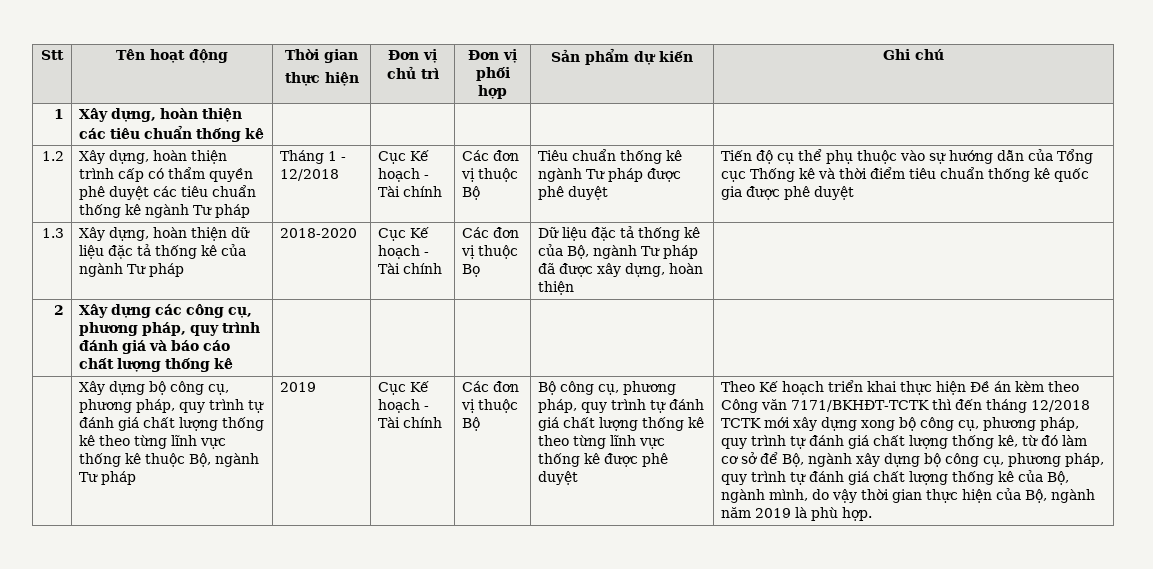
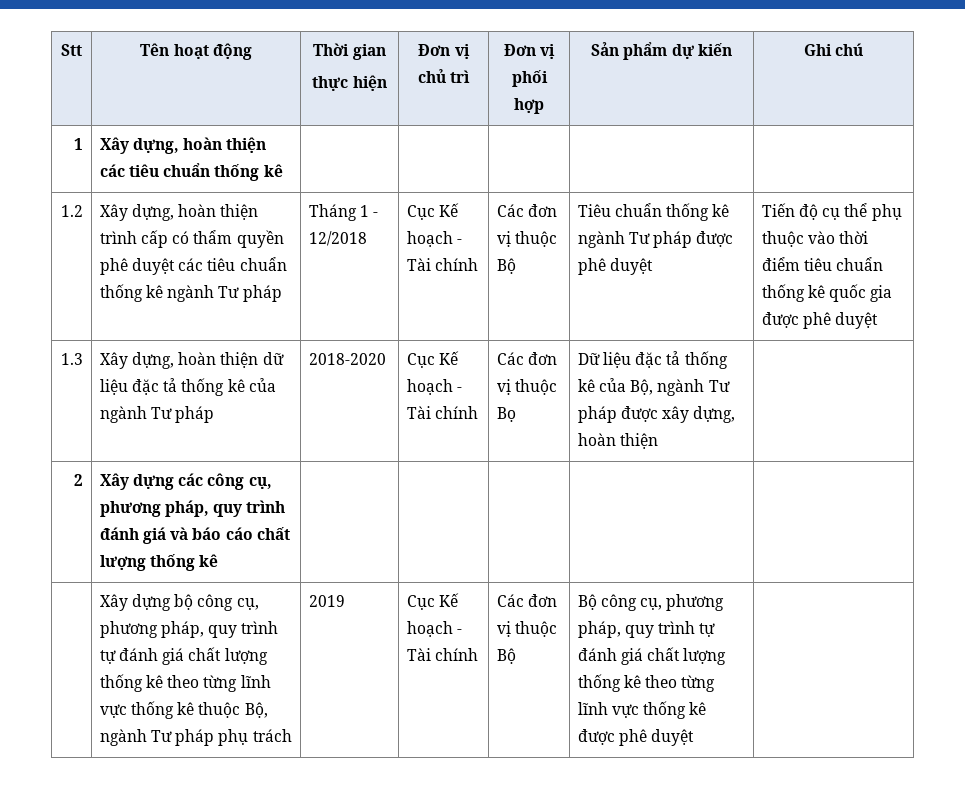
[929,149,1094,164] [721,168,836,182] sự hướng dẫn của Tổng cục Thống kê và -> (836, 237) none
[538,263,556,274] đã -> (617, 414) none
(137, 478) none -> [218,729,292,746] phụ trách
[721,380,1080,395] [721,399,1091,413] [721,417,1080,431] [721,435,1088,449] [721,452,1105,467] [721,470,1070,485] [721,488,1096,503] [721,507,873,521] Theo Kế hoạch triển khai thực hiện Đề án kèm theo Công văn 7171/BKHĐT-TCTK thì đến tháng 12/2018 TCTK mới xây dựng xong bộ công cụ, phương pháp, quy trình tự đánh giá chất lượng thống kê, từ đó làm cơ sở để Bộ, ngành xây dựng bộ công cụ, phương pháp, quy trình tự đánh giá chất lượng thống kê của Bộ, ngành mình, do vậy thời gian thực hiện của Bộ, ngành năm 2019 là phù hợp. -> (695, 737) none

